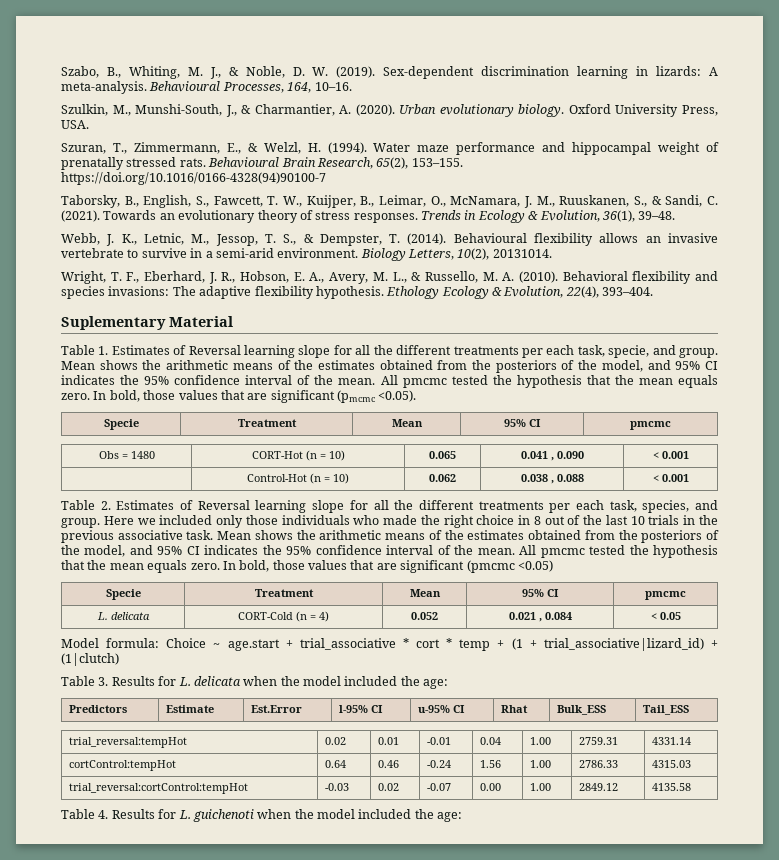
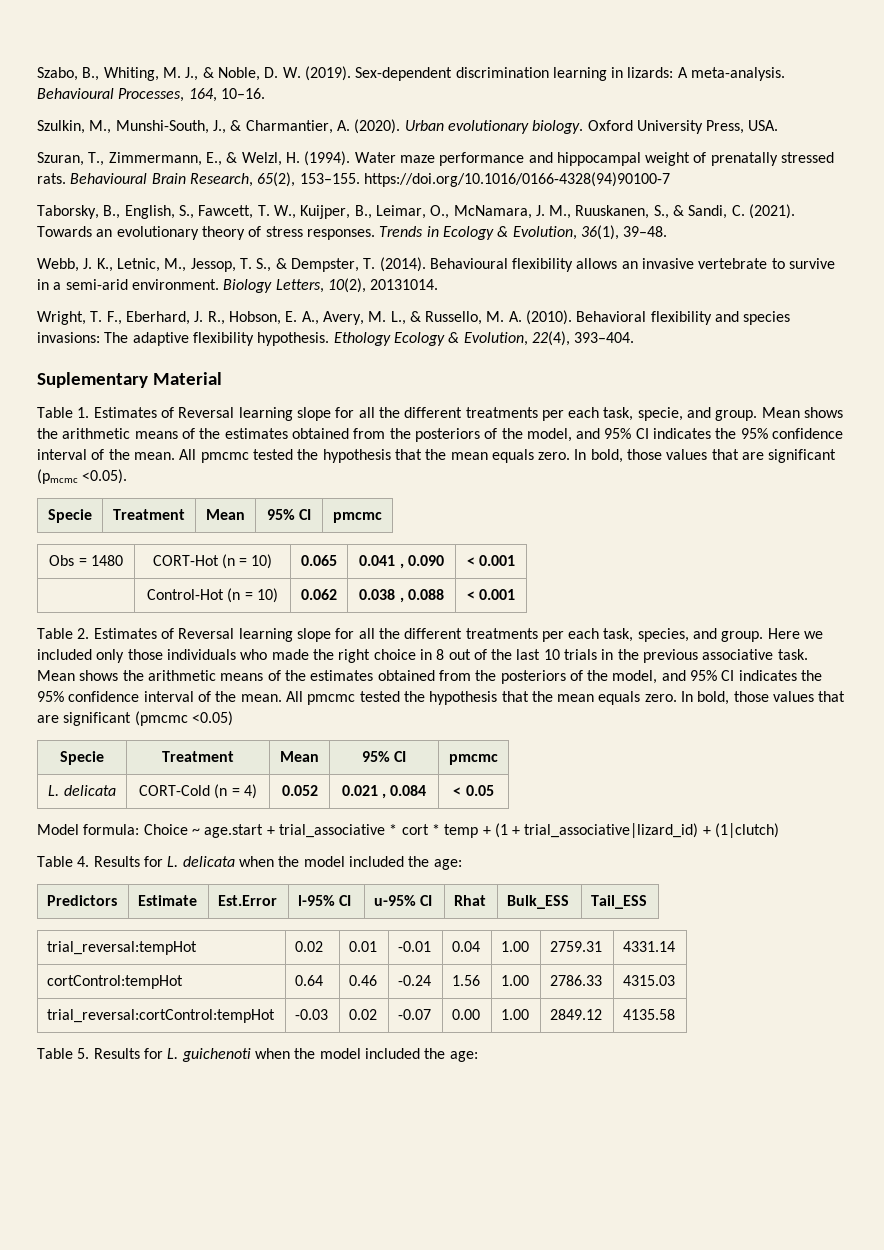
[98,677,109,686] 3. -> [77,856,90,867] 4.
[98,810,109,819] 4. -> [77,1048,90,1059] 5.

